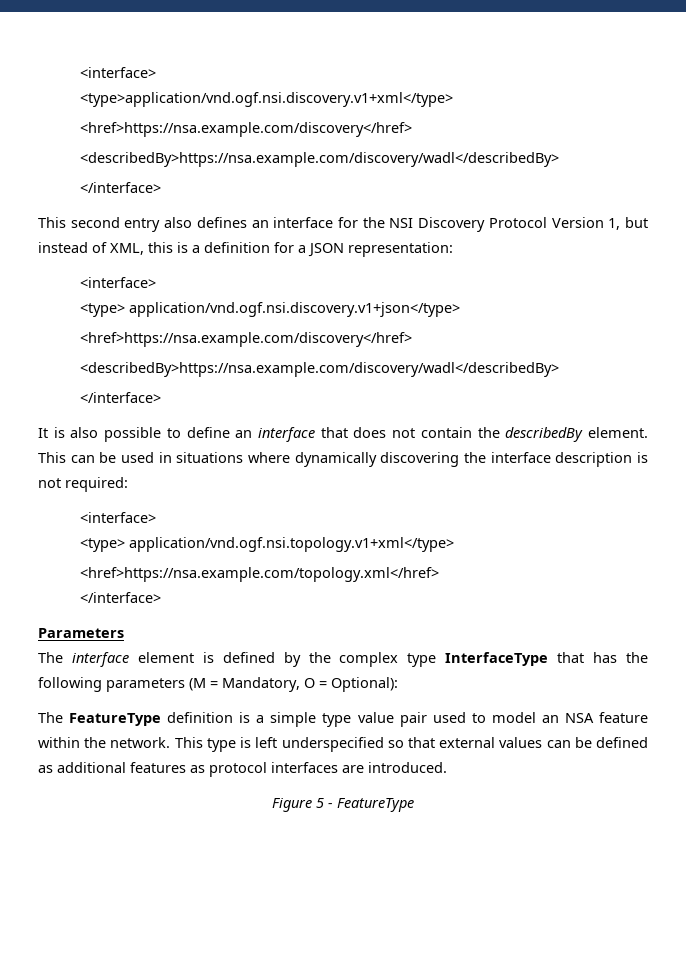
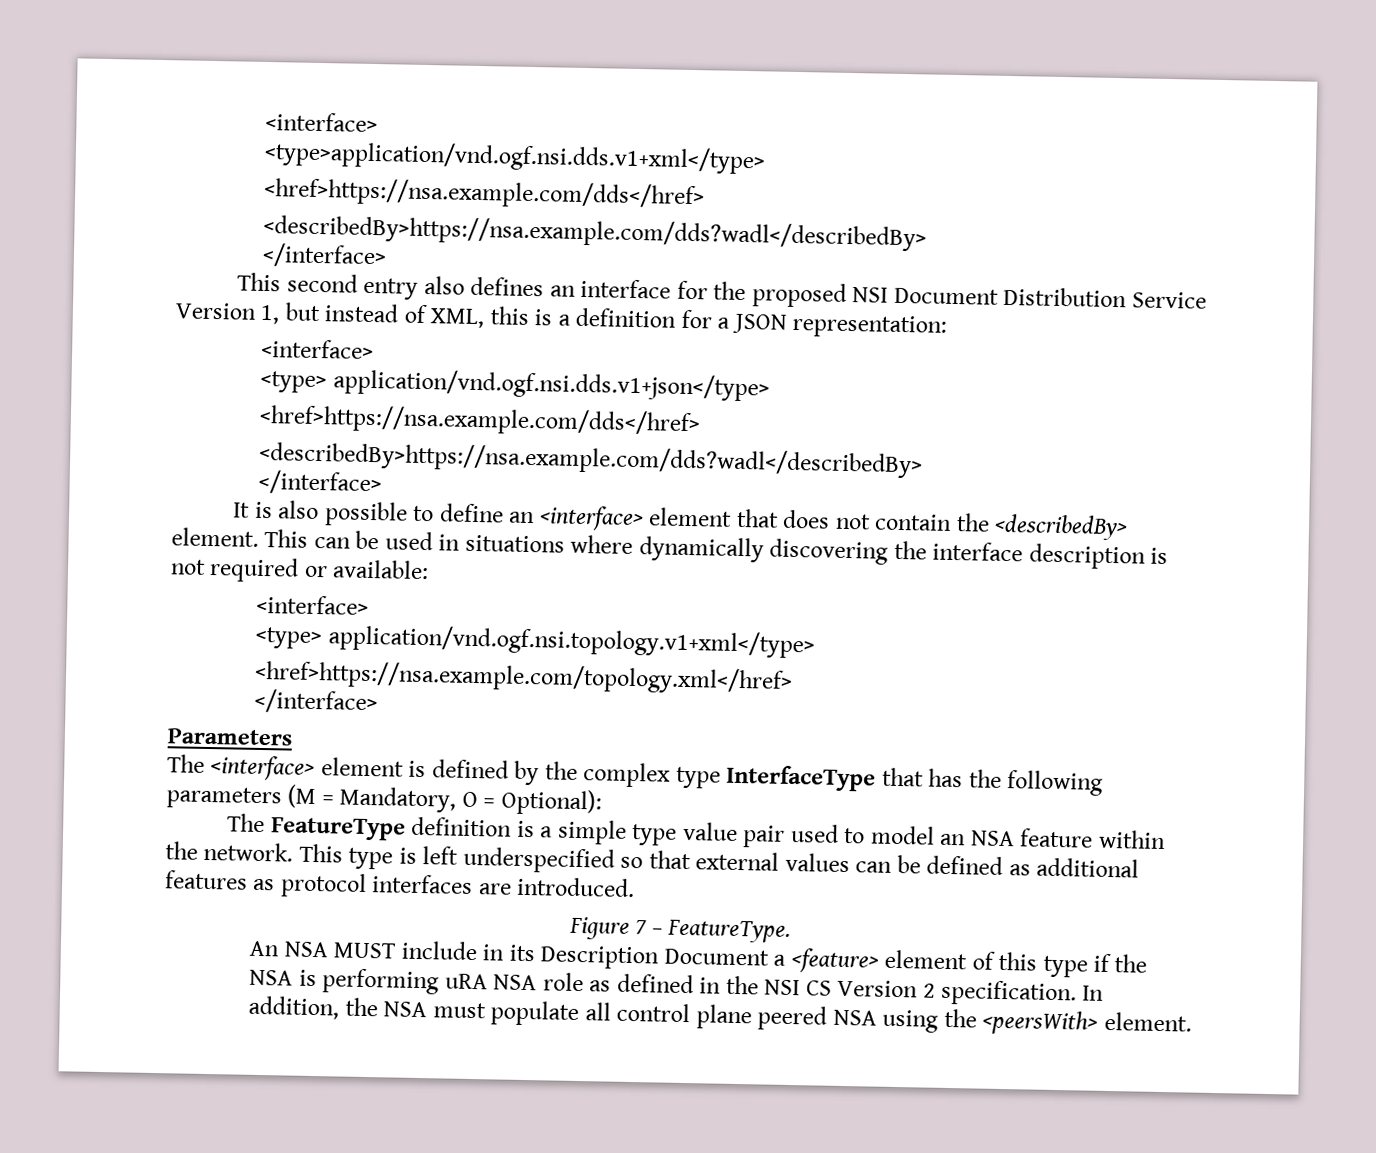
[80,67,157,78] [80,92,454,107] [80,122,413,137] [80,152,560,167] <interface> // <type>application/vnd.ogf.nsi.discovery.v1+xml</type> // <href>https://nsa.example.com/discovery</href> // <describedBy>https://nsa.example.com/discovery/wadl</describedBy> -> [265,111,379,133] [264,139,767,175] [263,176,706,211] [263,213,928,252] <interface> // <type>application/vnd.ogf.nsi.dds.v1+xml</type> // <href>https://nsa.example.com/dds</href> // <describedBy>https://nsa.example.com/dds?wadl</describedBy>
[389,217,547,232] NSI Discovery Protocol -> [751,282,1207,309] proposed NSI Document Distribution Service
[129,302,461,317] [80,332,413,347] [80,362,560,377] application/vnd.ogf.nsi.discovery.v1+json</type> // <href>https://nsa.example.com/discovery</href> // <describedBy>https://nsa.example.com/discovery/wadl</describedBy> -> [332,368,770,402] [259,403,702,438] [259,440,924,479] application/vnd.ogf.nsi.dds.v1+json</type> // <href>https://nsa.example.com/dds</href> // <describedBy>https://nsa.example.com/dds?wadl</describedBy>
[258,427,315,442] interface -> [538,505,733,532] <interface> element
[505,427,584,442] describedBy -> [994,513,1129,541] <describedBy>
[65,477,128,492] required: -> [209,556,430,583] required or available:
[71,652,129,667] interface -> [210,755,316,782] <interface>
[316,798,414,812] 5 - FeatureType -> [635,919,792,944] [249,940,1148,978] [249,968,1105,1007] [248,995,1192,1036] 7 – FeatureType. // An NSA MUST include in its Description Document a <feature> element of this type if the NSA is performing uRA NSA role as defined in the NSI CS Version 2 specification. In addition, the NSA must populate all control plane peered NSA using the <peersWith> element.

